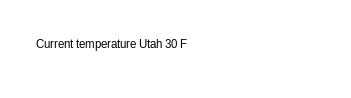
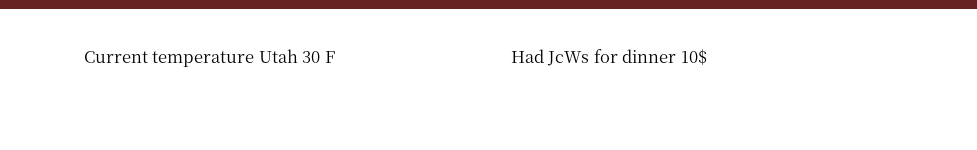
(188, 43) none -> [511,49,707,66] // Had JcWs for dinner 10$

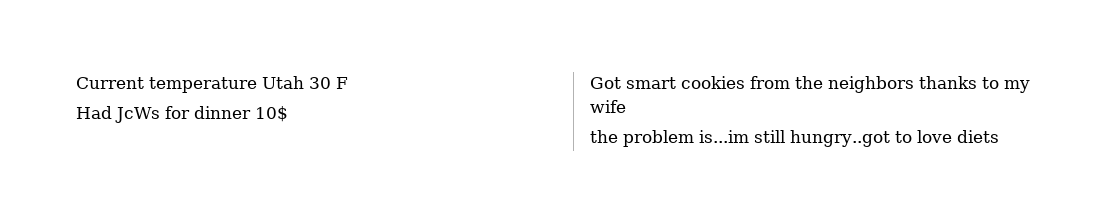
(707, 57) none -> [590,76,1030,93] [590,100,626,113] [590,130,999,147] // Got smart cookies from the neighbors thanks to my wife // the problem is...im still hungry..got to love diets

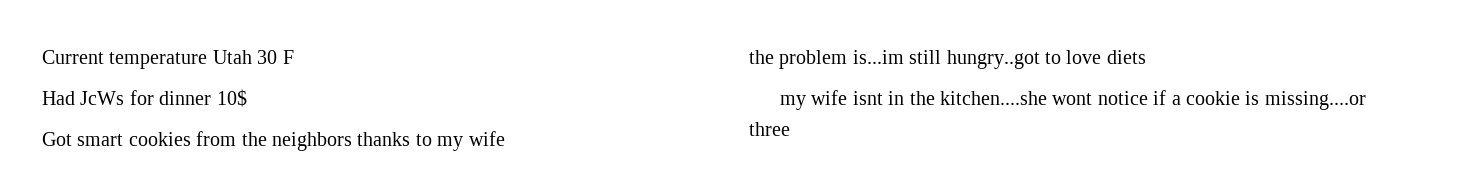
(999, 136) none -> [779,90,1366,110] [749,122,790,136] // my wife isnt in the kitchen....she wont notice if a cookie is missing....or three

